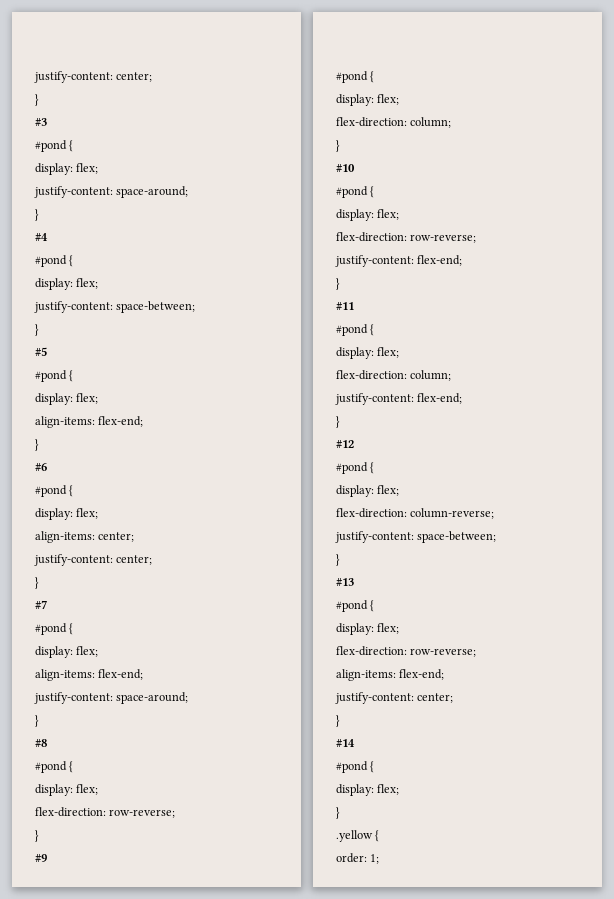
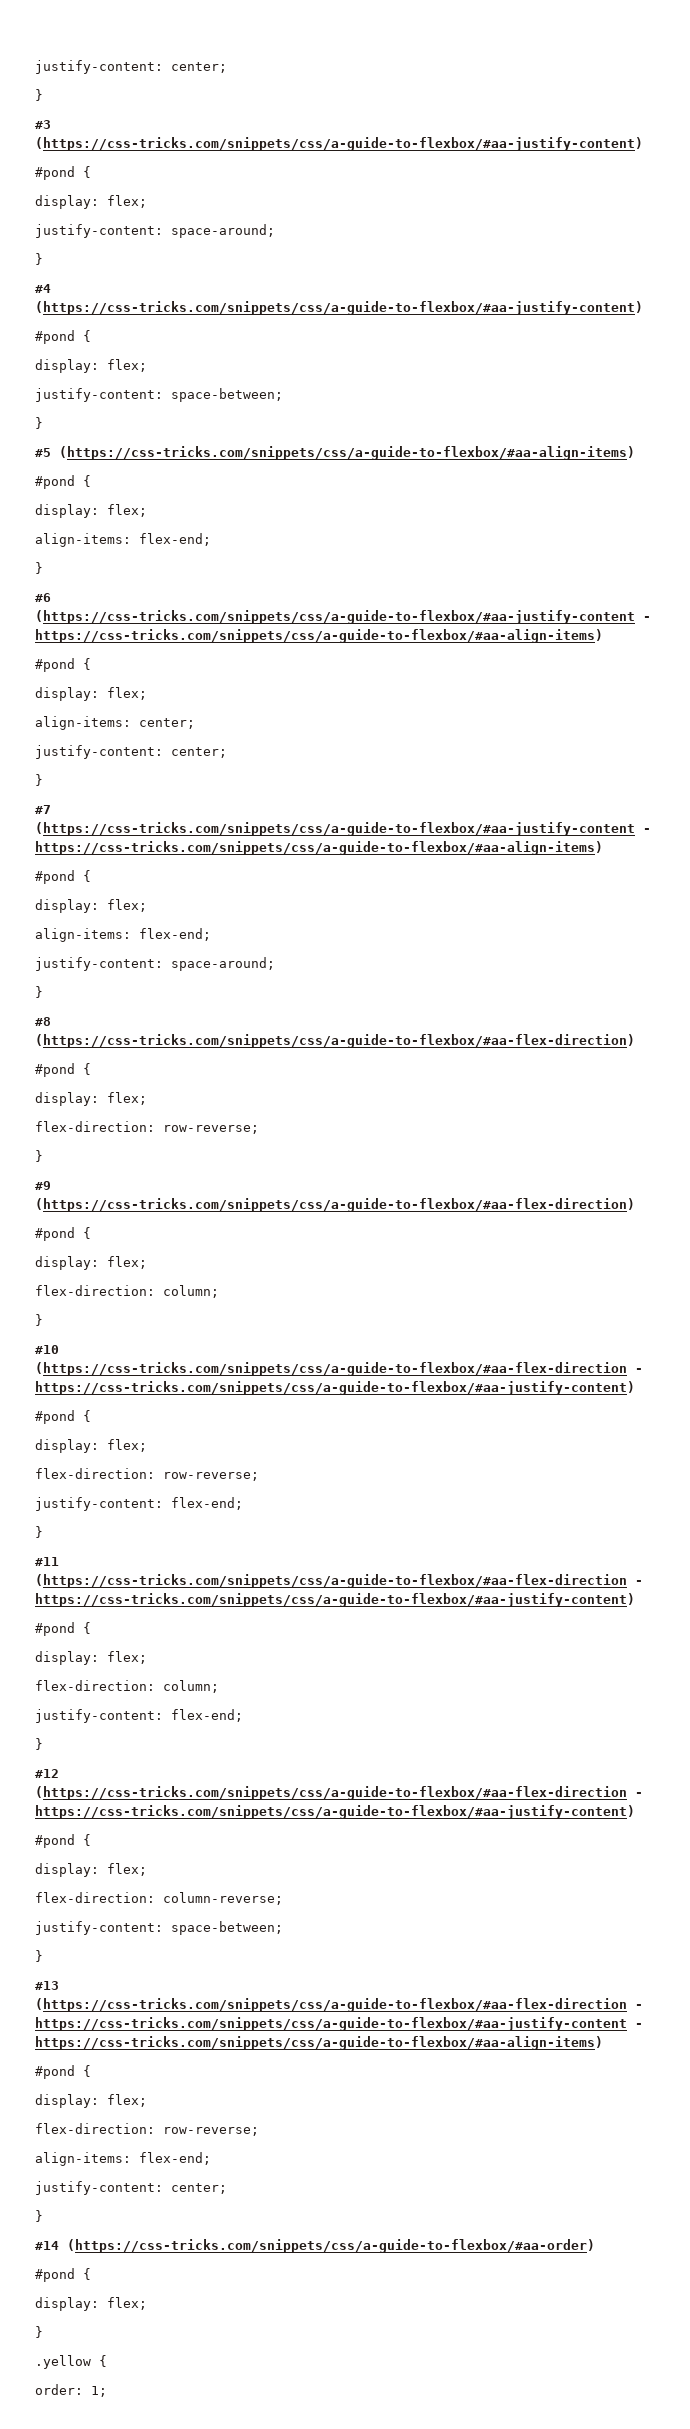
(47, 122) none -> [35,137,643,151] (https://css-tricks.com/snippets/css/a-guide-to-flexbox/#aa-justify-content)
(48, 237) none -> [35,301,643,315] (https://css-tricks.com/snippets/css/a-guide-to-flexbox/#aa-justify-content)
(47, 351) none -> [59,446,635,460] (https://css-tricks.com/snippets/css/a-guide-to-flexbox/#aa-align-items)
(47, 467) none -> [35,610,651,624] [35,629,603,643] (https://css-tricks.com/snippets/css/a-guide-to-flexbox/#aa-justify-content - https://css-tricks.com/snippets/css/a-guide-to-flexbox/#aa-align-items)
(47, 604) none -> [35,822,651,836] [35,841,603,855] (https://css-tricks.com/snippets/css/a-guide-to-flexbox/#aa-justify-content - https://css-tricks.com/snippets/css/a-guide-to-flexbox/#aa-align-items)
(47, 743) none -> [35,1034,635,1048] (https://css-tricks.com/snippets/css/a-guide-to-flexbox/#aa-flex-direction)
(47, 858) none -> [35,1198,635,1212] (https://css-tricks.com/snippets/css/a-guide-to-flexbox/#aa-flex-direction)
(355, 168) none -> [35,1362,643,1376] [35,1381,635,1395] (https://css-tricks.com/snippets/css/a-guide-to-flexbox/#aa-flex-direction - https://css-tricks.com/snippets/css/a-guide-to-flexbox/#aa-justify-content)
(354, 306) none -> [35,1574,643,1588] [35,1593,635,1607] (https://css-tricks.com/snippets/css/a-guide-to-flexbox/#aa-flex-direction - https://css-tricks.com/snippets/css/a-guide-to-flexbox/#aa-justify-content)
(354, 444) none -> [35,1786,643,1800] [35,1805,635,1819] (https://css-tricks.com/snippets/css/a-guide-to-flexbox/#aa-flex-direction - https://css-tricks.com/snippets/css/a-guide-to-flexbox/#aa-justify-content)
(354, 582) none -> [35,1998,643,2012] [35,2017,643,2031] [35,2036,603,2050] (https://css-tricks.com/snippets/css/a-guide-to-flexbox/#aa-flex-direction - https://css-tricks.com/snippets/css/a-guide-to-flexbox/#aa-justify-content - https://css-tricks.com/snippets/css/a-guide-to-flexbox/#aa-align-items)
(355, 743) none -> [67,2239,595,2253] (https://css-tricks.com/snippets/css/a-guide-to-flexbox/#aa-order)

